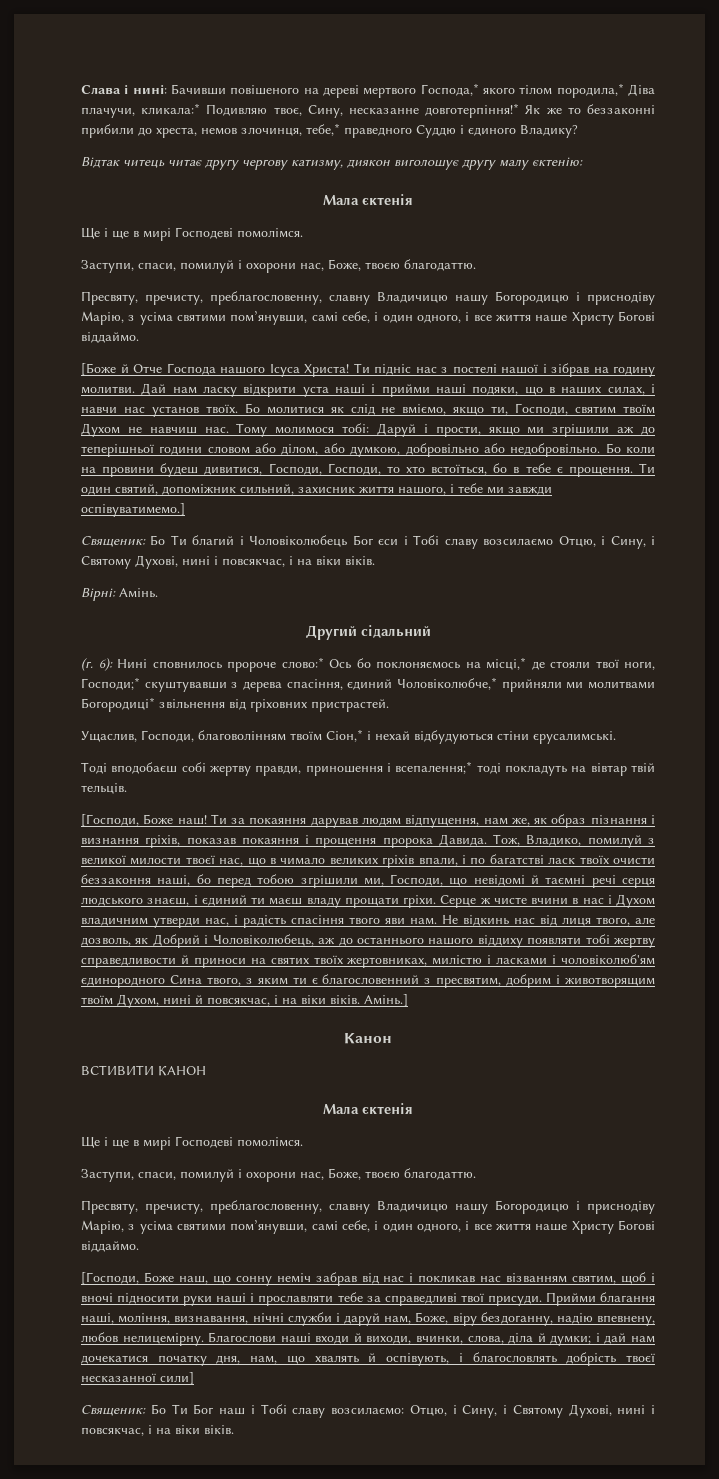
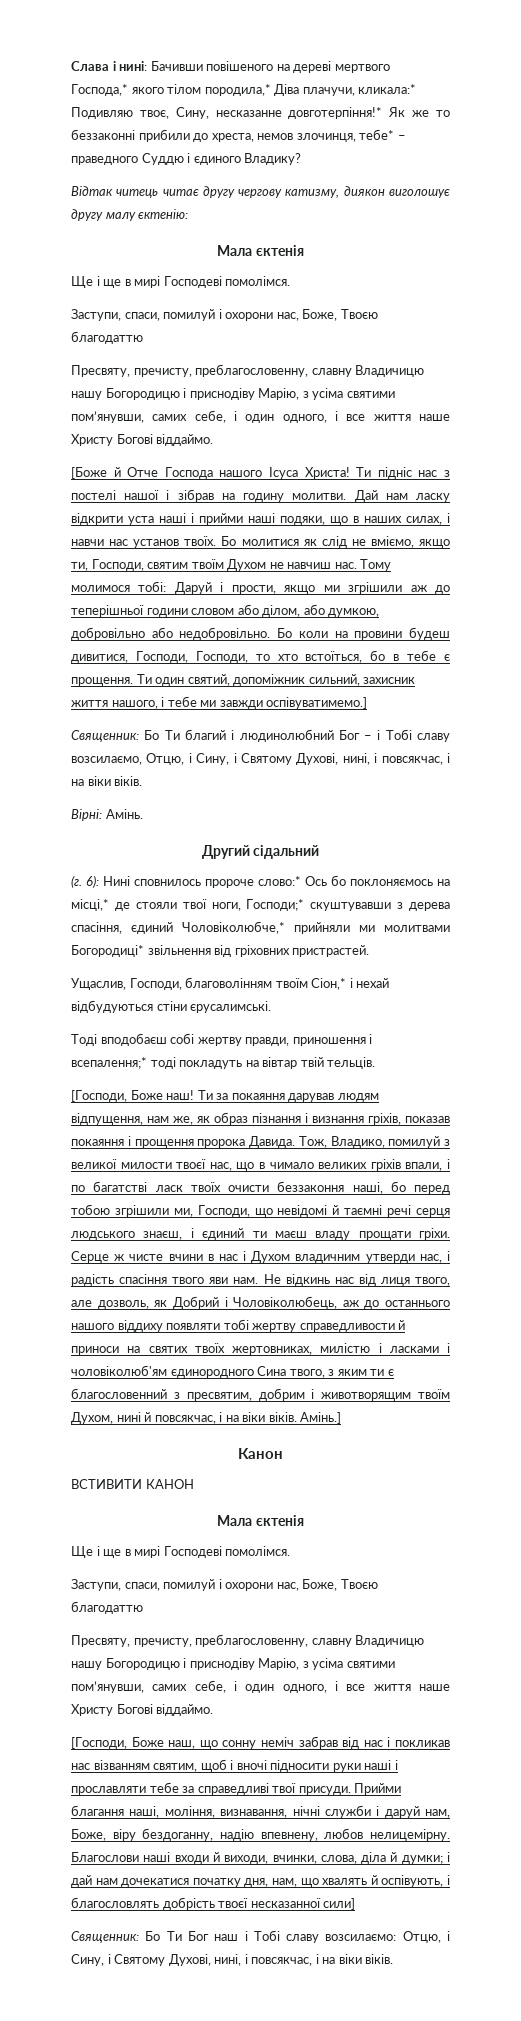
[306,123,340,136] тебе,* -> [359,129,406,140] тебе* –
[365,259,476,271] твоєю благодаттю. -> [340,309,378,319] [71,331,143,344] Твоєю благодаттю
[311,312,338,322] самі -> [152,414,188,421] самих
[81,536,146,547] Священик: -> [71,730,139,742] Священник:
[249,535,655,549] [81,555,210,569] Чоловіколюбець Бог єси і Тобі славу возсилаємо Отцю, і Сину, і Святому Духові, нині -> [239,729,451,742] [71,753,370,765] людинолюбний Бог – і Тобі славу возсилаємо, Отцю, і Сину, і Святому Духові, нині,
[365,1168,476,1180] твоєю благодаттю. -> [340,1579,378,1589] [71,1601,143,1614] Твоєю благодаттю
[311,1221,338,1231] самі -> [152,1684,188,1691] самих
[81,1405,146,1416] Священик: -> [71,1931,139,1943] Священник:
[617,1405,646,1414] нині -> [214,1954,242,1966] нині,

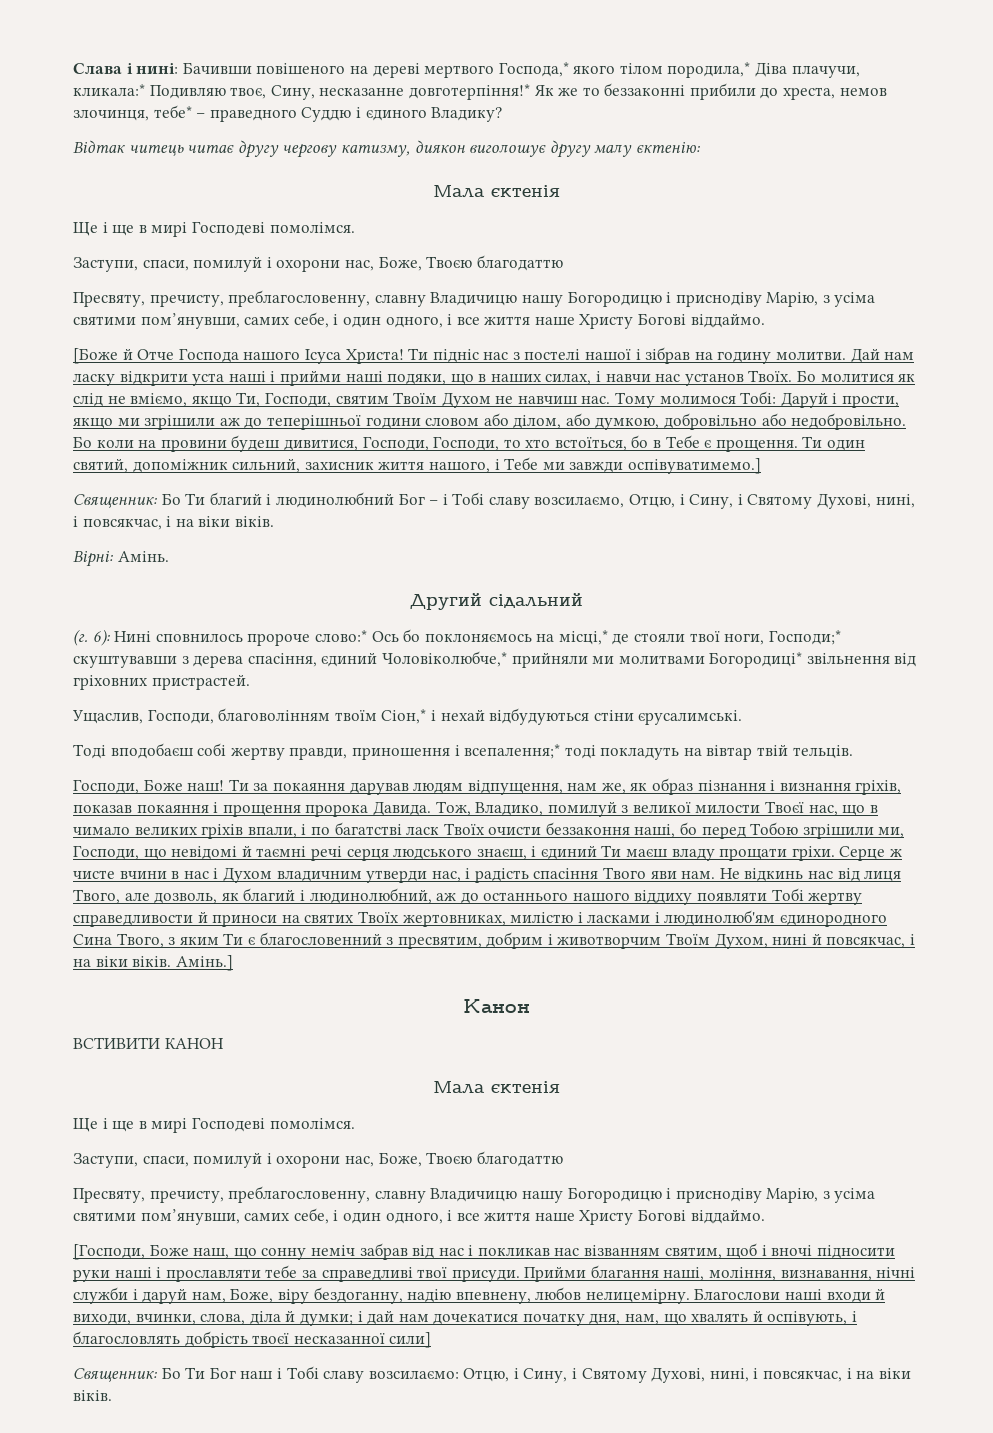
[184,536,217,546] твоїх. -> [748,370,793,382] Твоїх.
[71,562,88,571] ти, -> [236,392,261,407] Ти,
[191,559,224,569] твоїм -> [393,392,438,404] Твоїм
[138,581,167,592] тобі: -> [740,391,777,404] Тобі:
[407,650,437,661] тебе -> [665,435,700,448] Тебе
[167,696,197,707] тебе -> [504,457,539,470] Тебе
[71,1090,127,1102] [Господи, -> [73,779,139,794] Господи,
[176,1159,207,1169] твоєї -> [765,801,805,813] Твоєї
[190,1182,221,1192] твоїх -> [443,823,485,835] Твоїх
[71,1204,110,1215] тобою -> [750,822,799,835] Тобою
[252,1231,267,1238] ти -> [601,845,622,857] Ти
[172,1277,205,1284] твого -> [603,867,647,879] Твого
[415,1277,451,1286] твого, -> [73,889,120,904] Твого,
[172,1296,338,1309] Добрий і Чоловіколюбець, -> [243,888,432,904] благий і людинолюбний,
[223,1319,249,1330] тобі -> [771,888,804,901] Тобі
[194,1343,225,1353] твоїх -> [357,911,399,923] Твоїх
[71,1365,167,1376] чоловіколюб'ям -> [664,910,776,926] людинолюб'ям
[289,1369,325,1378] твого, -> [116,933,164,948] Твого,
[370,1369,385,1376] ти -> [223,933,244,945] Ти
[321,1389,450,1401] животворящим твоїм -> [557,933,711,949] животворчим Твоїм

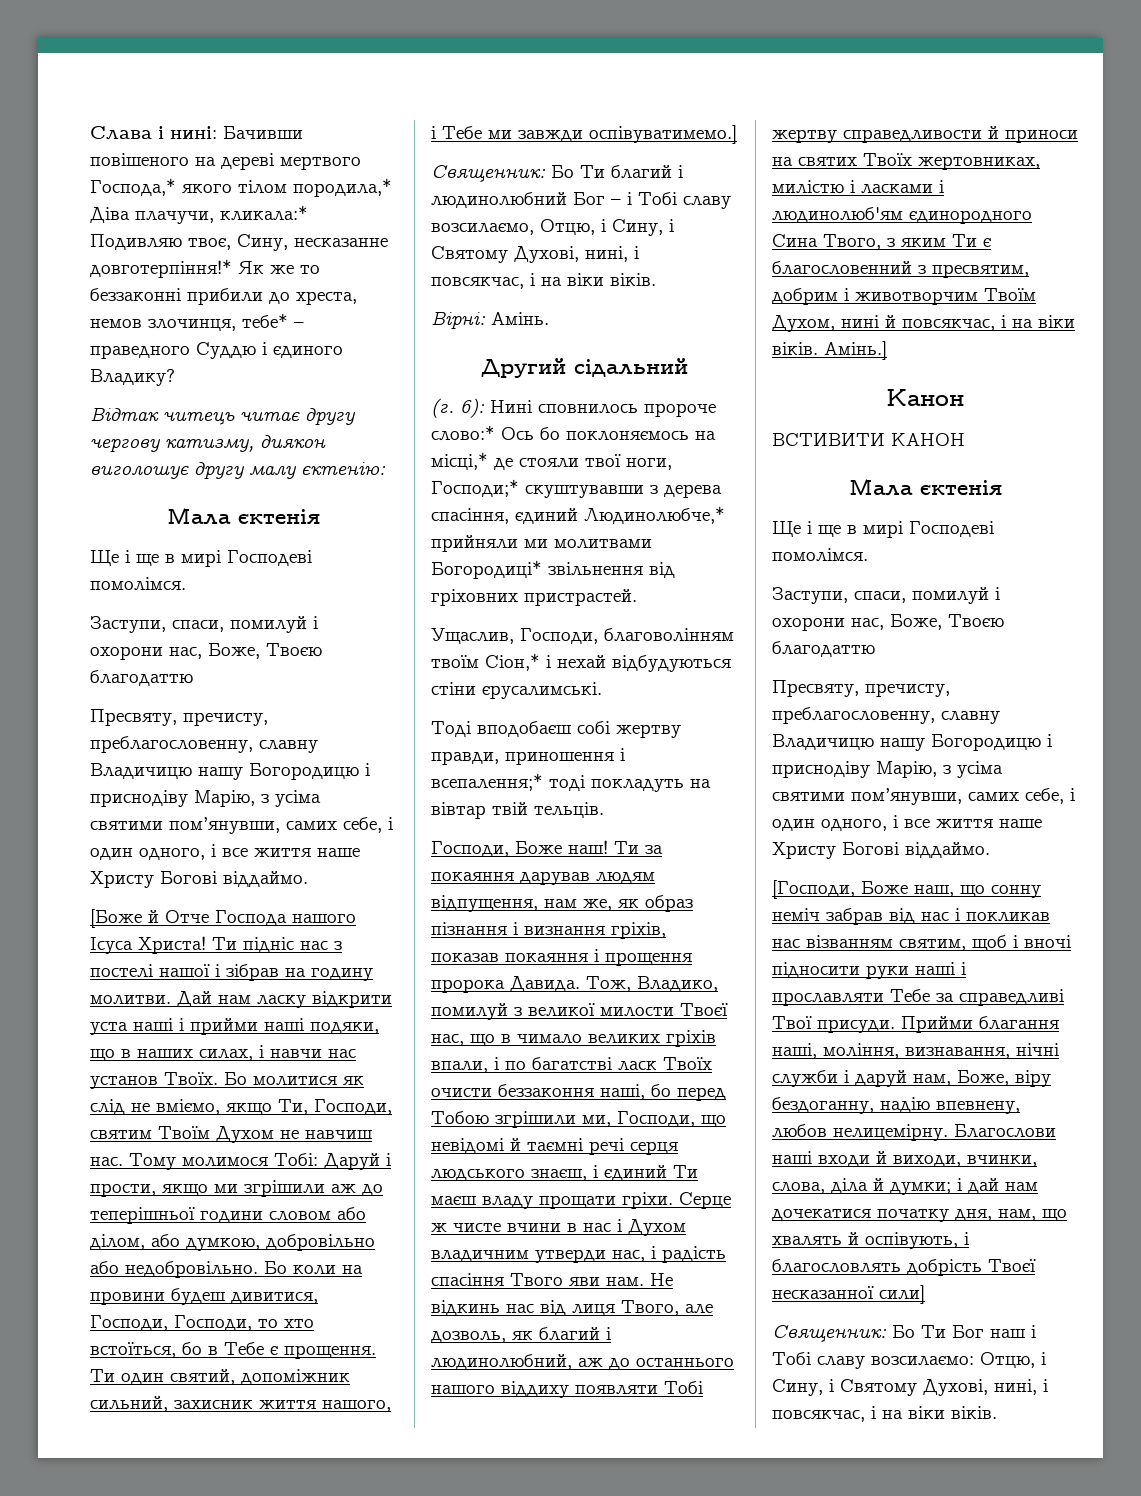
[381,651,507,667] Чоловіколюбче,* -> [584,506,725,524] Людинолюбче,*
[265,1265,298,1278] тебе -> [890,989,930,1002] Тебе
[417,1267,448,1278] твої -> [772,1016,812,1029] Твої
[252,1333,290,1344] твоєї -> [988,1259,1036,1272] Твоєї

